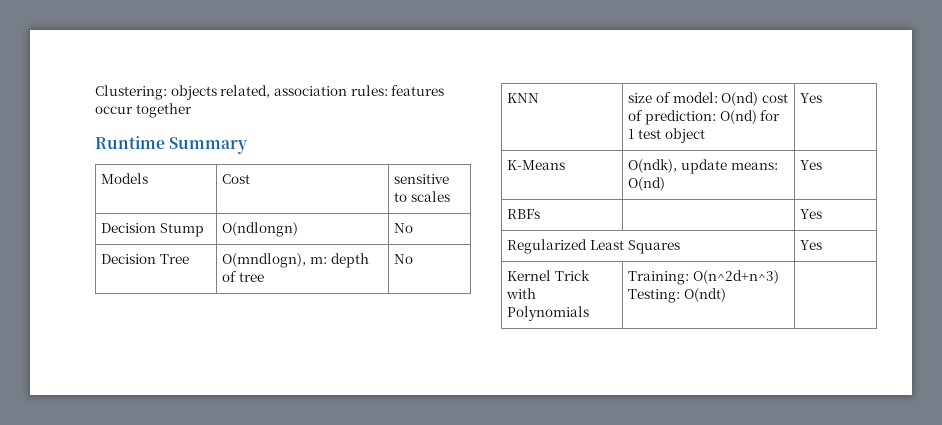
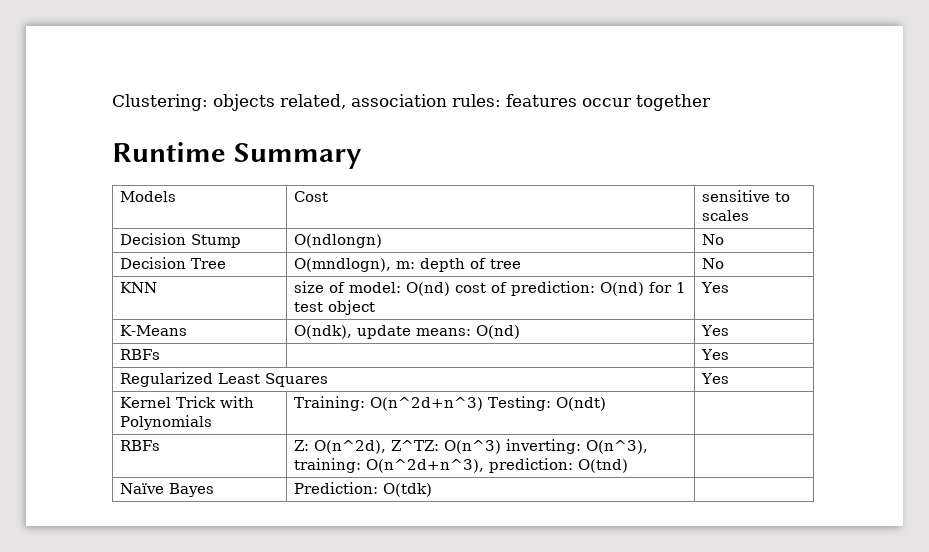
(726, 295) none -> [119,440,160,451] [293,439,648,454] [293,458,628,473] [119,483,214,497] [293,482,432,497] // RBFs | Z: O(n^2d), Z^TZ: O(n^3) inverting: O(n^3), training: O(n^2d+n^3), prediction: O(tnd) | // Naïve Bayes | Prediction: O(tdk) |

